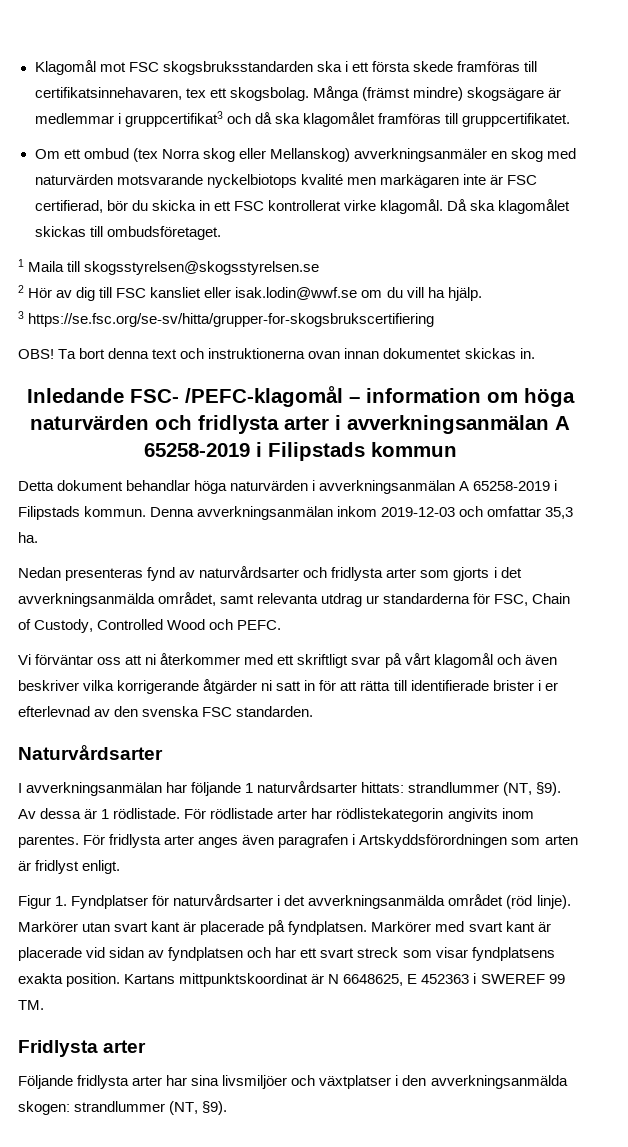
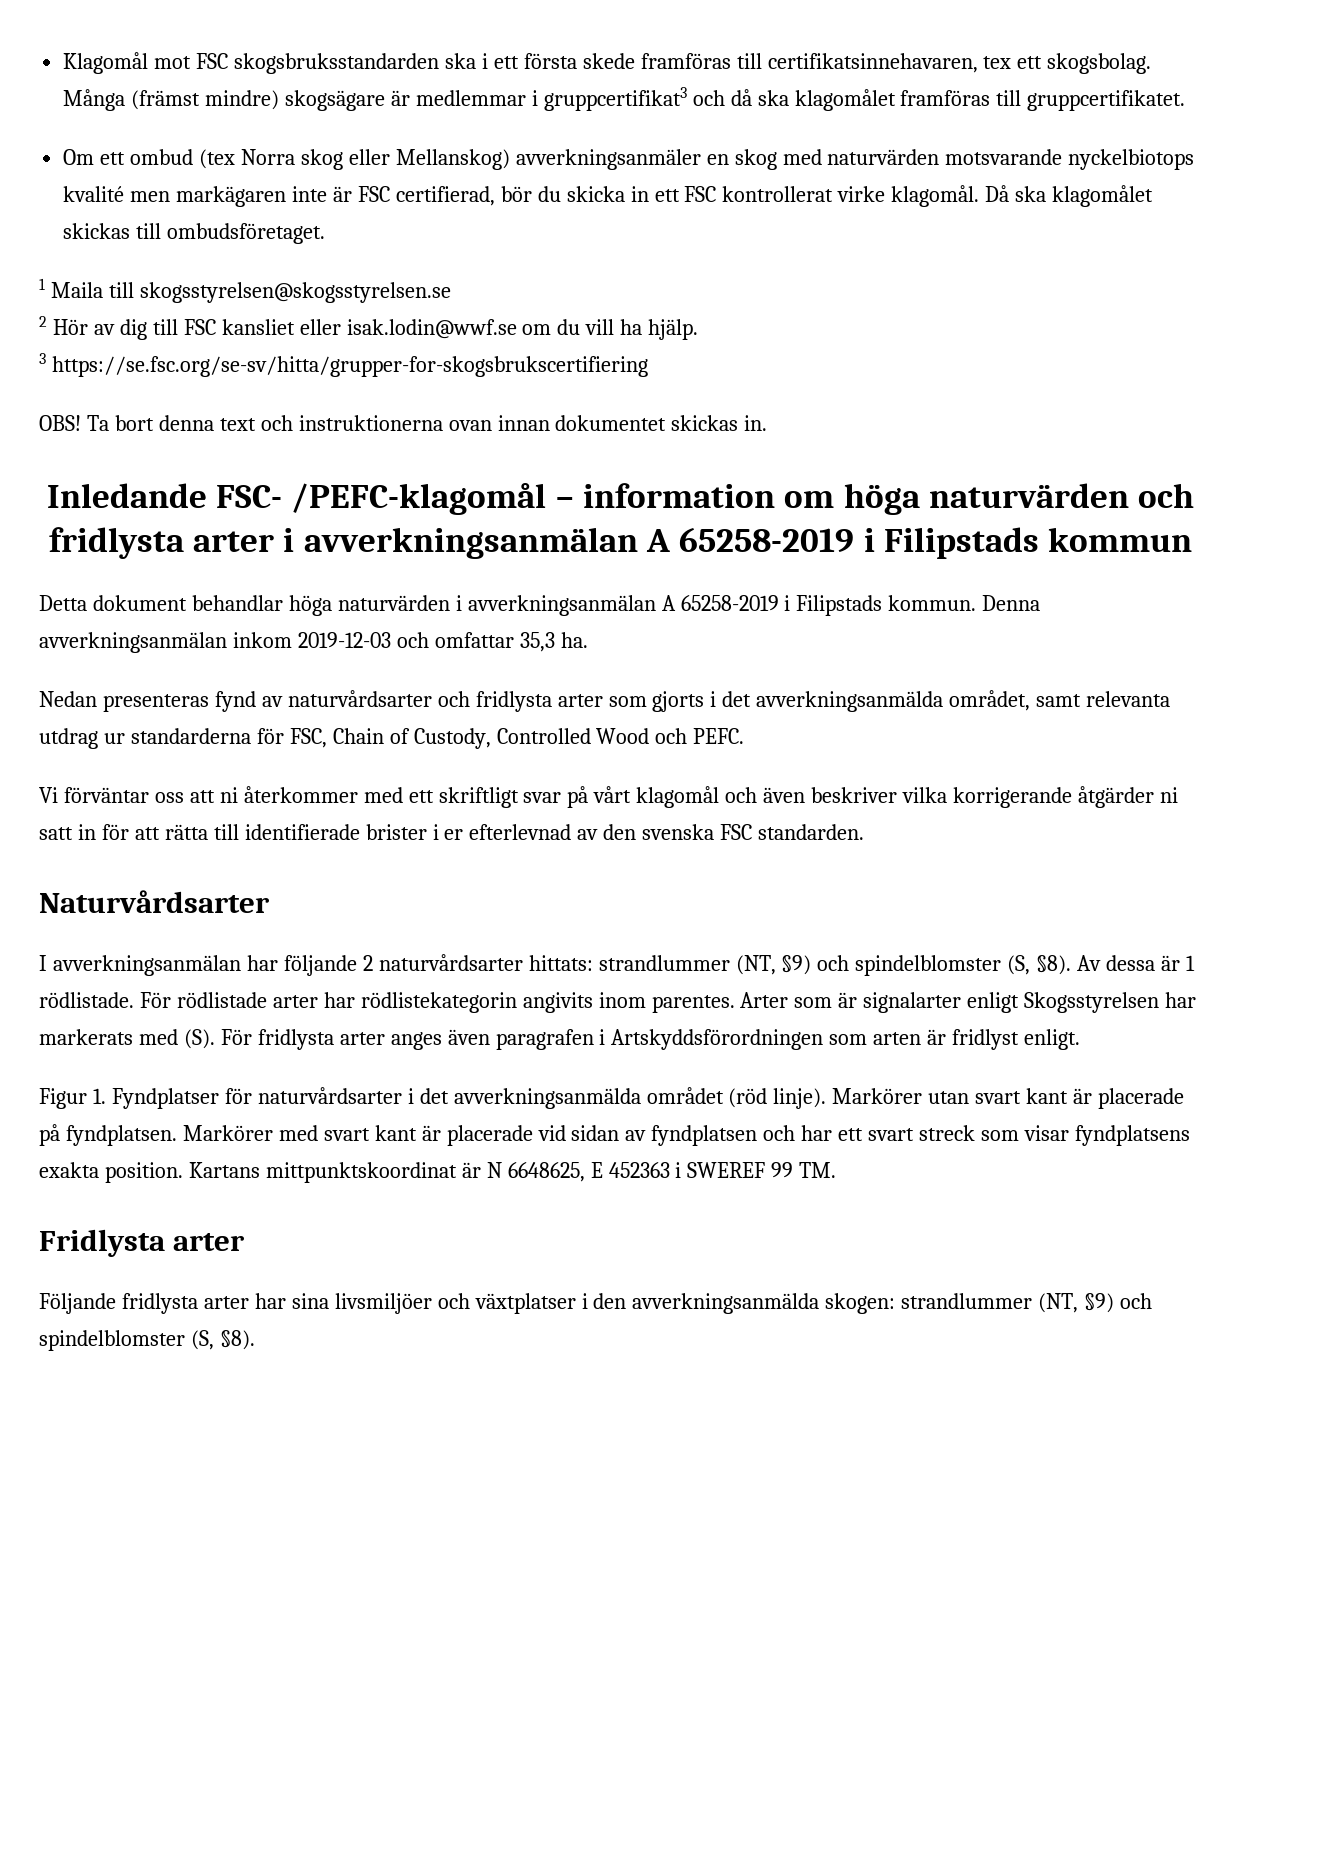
[245,783,254,793] 1 -> [362,955,373,971] 2
[536,782,562,796] §9). -> [781,955,1072,976] §9) och spindelblomster (S, §8).
(79, 841) none -> [740,992,1197,1013] [39,1029,215,1049] Arter som är signalarter enligt Skogsstyrelsen har markerats med (S).
[202,1101,228,1115] §9). -> [1084,1293,1153,1313] [39,1330,255,1351] §9) och spindelblomster (S, §8).

